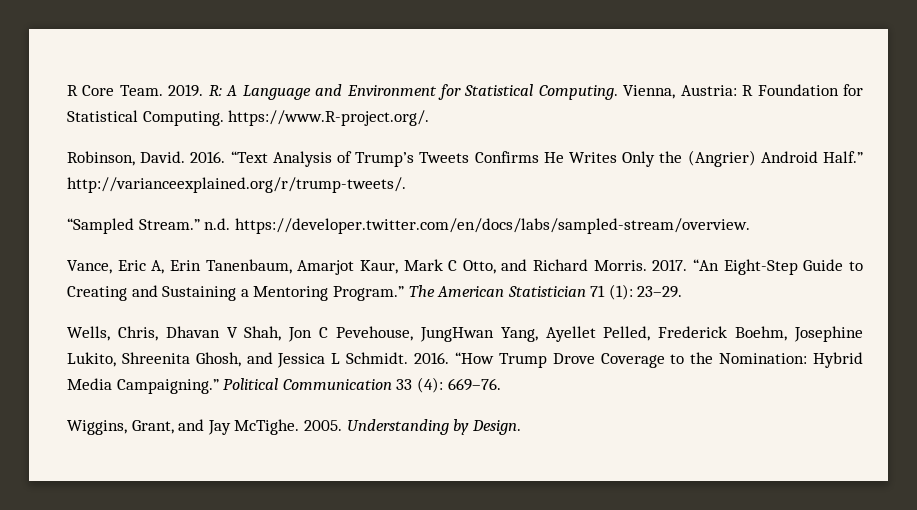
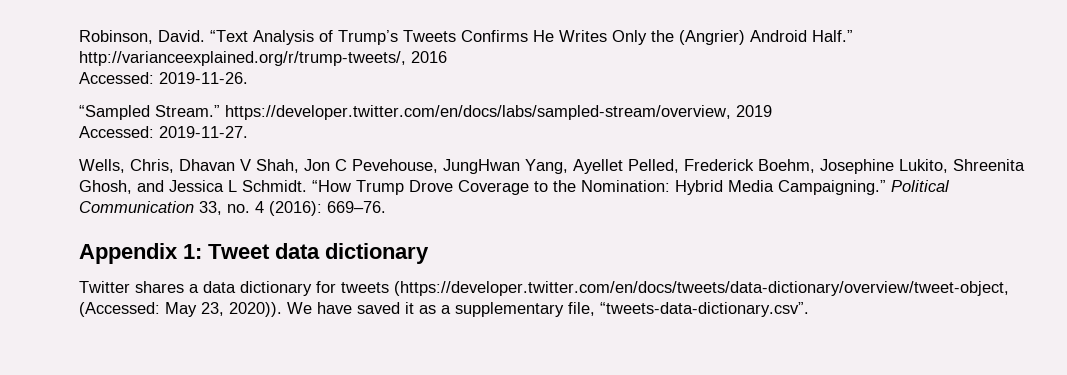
[67,84,863,100] [67,110,430,126] R Core Team. 2019. R: A Language and Environment for Statistical Computing. Vienna, Austria: R Foundation for Statistical Computing. https://www.R-project.org/. // -> (79, 37) none
[190,151,226,163] 2016. -> (205, 36) none
[67,177,406,193] [67,218,750,234] [67,259,863,275] [67,284,683,301] http://varianceexplained.org/r/trump-tweets/. // “Sampled Stream.” n.d. https://developer.twitter.com/en/docs/labs/sampled-stream/overview. // Vance, Eric A, Erin Tanenbaum, Amarjot Kaur, Mark C Otto, and Richard Morris. 2017. “An Eight-Step Guide to Creating and Sustaining a Mentoring Program.” The American Statistician 71 (1): 23–29. -> [79,51,447,66] [79,72,248,84] [79,105,772,120] [79,126,248,138] http://varianceexplained.org/r/trump-tweets/, 2016 // Accessed: 2019-11-26. // “Sampled Stream.” https://developer.twitter.com/en/docs/labs/sampled-stream/overview, 2019 // Accessed: 2019-11-27.
[414,352,450,364] 2016. -> (307, 186) none
[396,377,501,393] [67,419,521,435] 33 (4): 669–76. // Wiggins, Grant, and Jay McTighe. 2005. Understanding by Design. -> [199,201,386,216] [79,243,429,264] [79,281,1009,296] [79,302,809,317] 33, no. 4 (2016): 669–76. // Appendix 1: Tweet data dictionary // Twitter shares a data dictionary for tweets (https://developer.twitter.com/en/docs/tweets/data-dictionary/overview/tweet-object, (Accessed: May 23, 2020)). We have saved it as a supplementary file, “tweets-data-dictionary.csv”.

